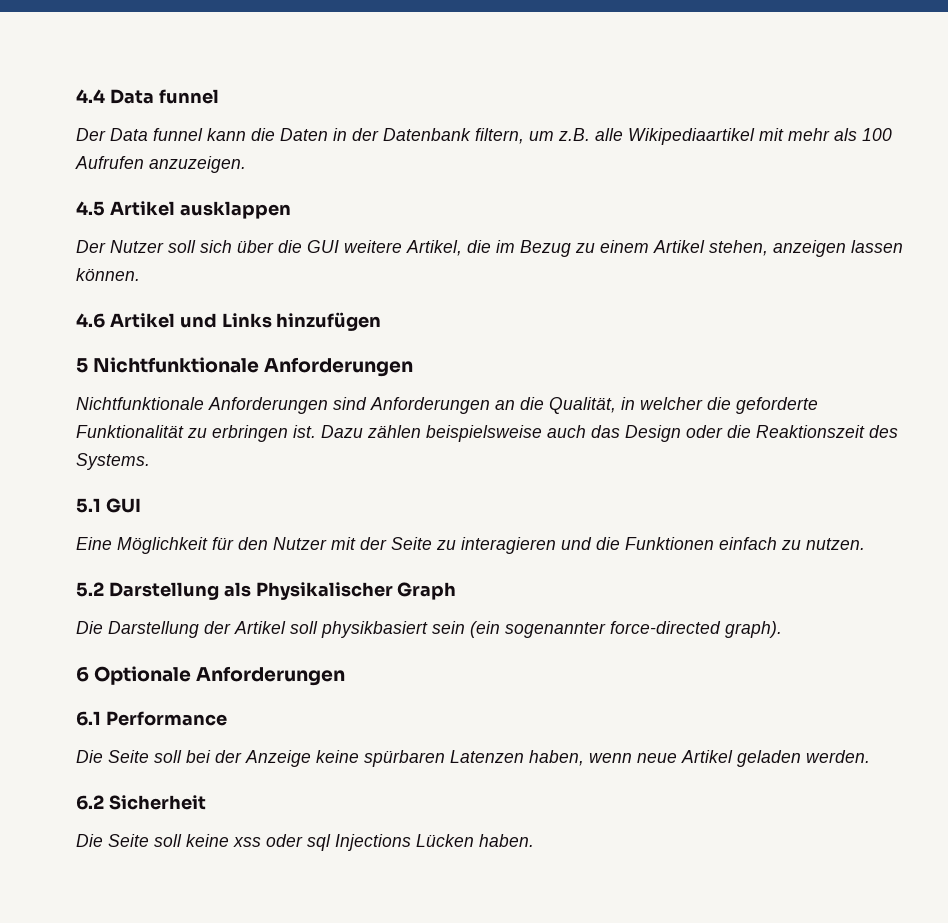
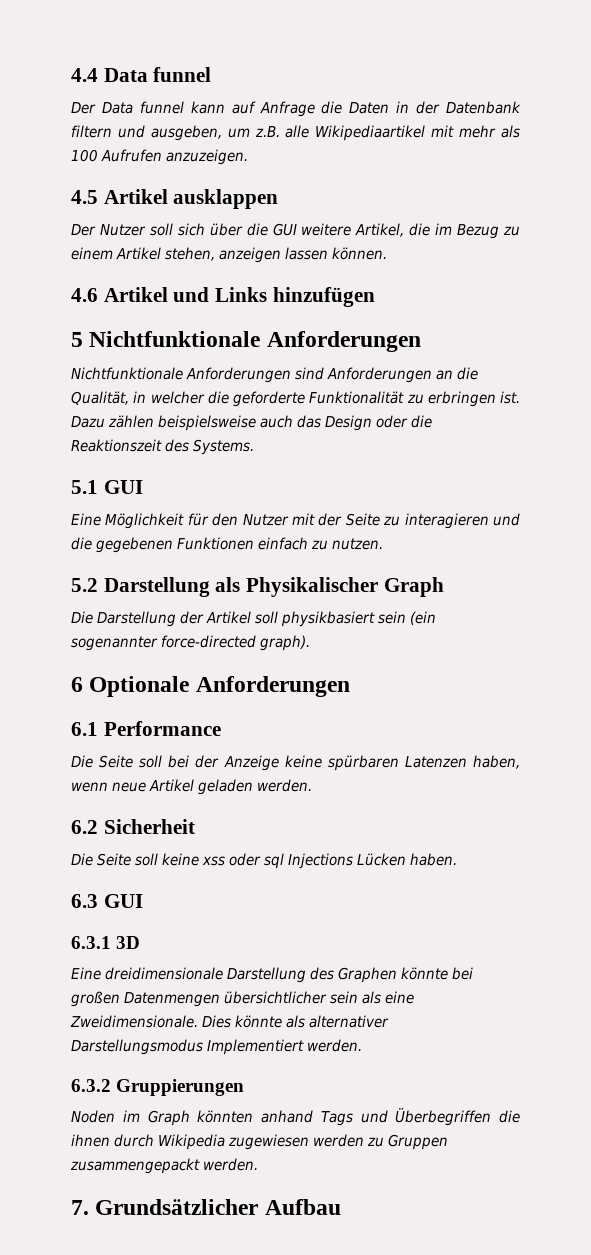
(246, 134) none -> [231,101,315,117] auf Anfrage
[475,128,524,144] filtern, -> [71,125,222,141] filtern und ausgeben,
(620, 543) none -> [96,537,174,553] gegebenen
(534, 840) none -> [71,894,143,908] [71,936,141,949] [71,967,474,983] [71,991,415,1007] [70,1015,390,1028] [71,1039,363,1055] [71,1079,245,1096] [71,1108,520,1126] [71,1134,449,1150] [70,1158,259,1174] [71,1199,341,1215] // 6.3 GUI // 6.3.1 3D // Eine dreidimensionale Darstellung des Graphen könnte bei großen Datenmengen übersichtlicher sein als eine Zweidimensionale. Dies könnte als alternativer Darstellungsmodus Implementiert werden. // 6.3.2 Gruppierungen // Noden im Graph könnten anhand Tags und Überbegriffen die ihnen durch Wikipedia zugewiesen werden zu Gruppen zusammengepackt werden. // 7. Grundsätzlicher Aufbau

